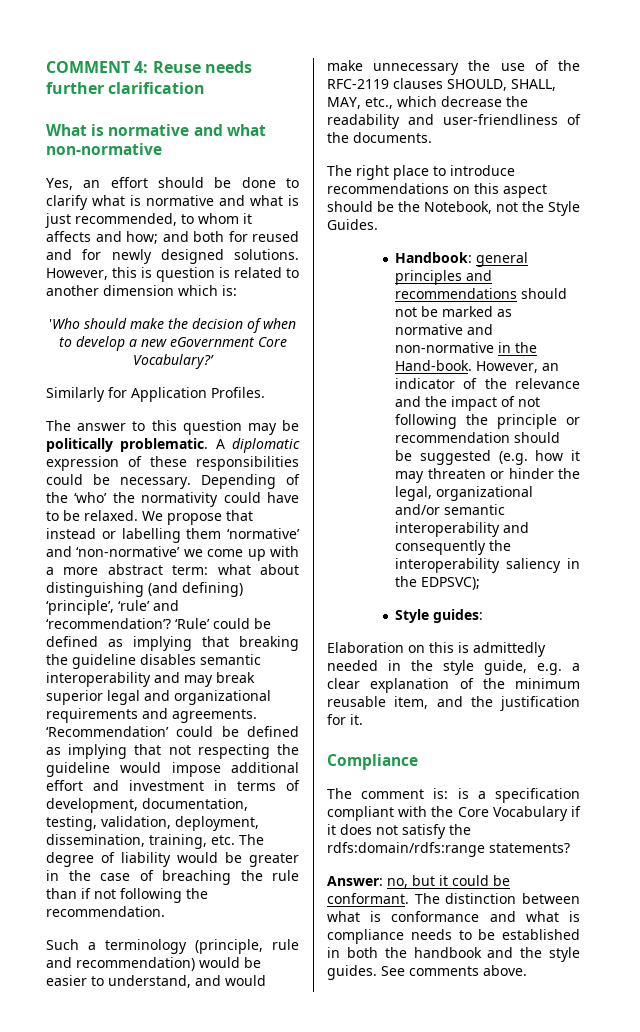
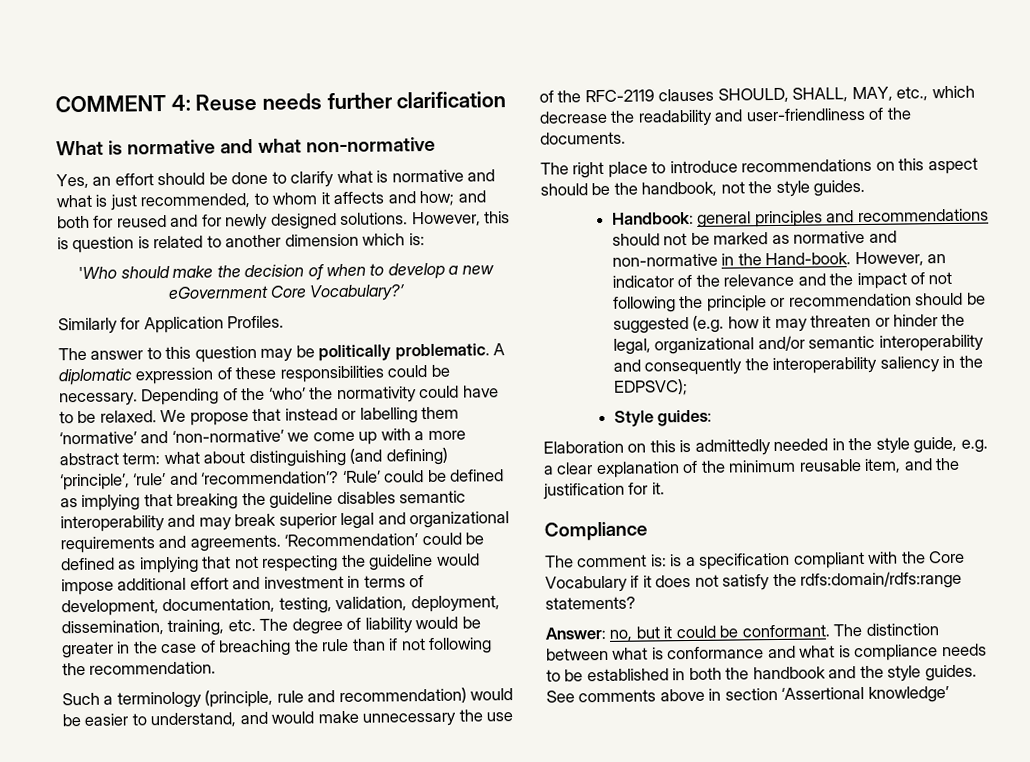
[424,201,492,214] Notebook, -> [641,181,718,197] handbook,
[548,201,580,216] [327,219,378,230] Style Guides. -> [775,179,866,197] style guides.
[483,965,527,976] above. -> [659,686,949,703] above in section ‘Assertional knowledge’

